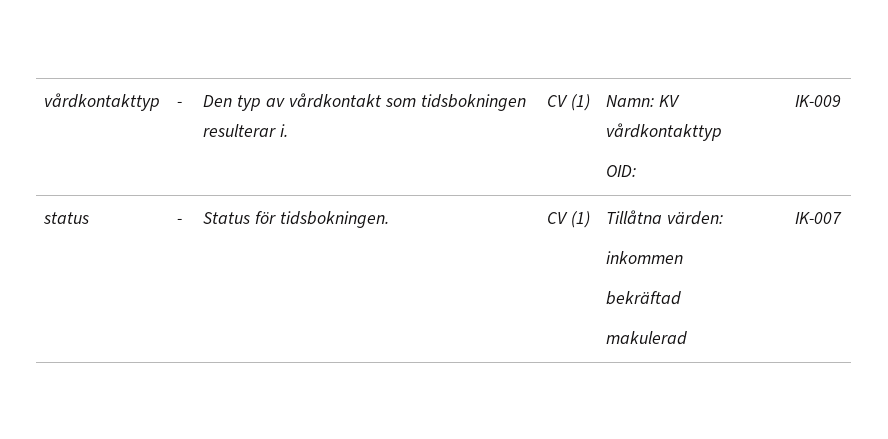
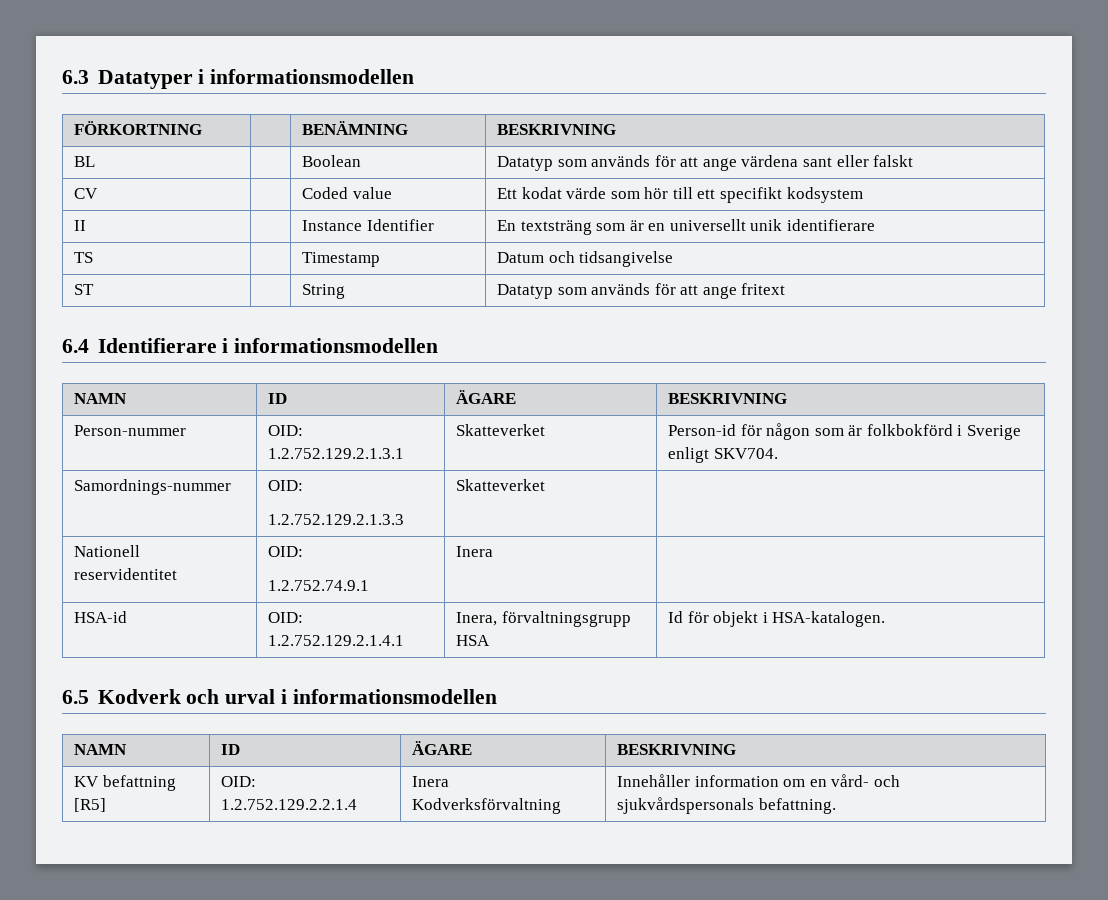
[44,93,161,111] [177,101,183,107] [203,93,526,111] [203,124,289,137] [547,94,591,111] [606,95,681,107] [606,123,723,141] [606,165,637,177] [795,95,842,107] [43,212,90,224] [177,218,183,224] [203,211,390,228] [547,211,591,228] [606,210,724,225] [606,251,684,264] [606,291,682,305] [606,331,688,345] [795,212,843,224] vårdkontakttyp | - | Den typ av vårdkontakt som tidsbokningen resulterar i. | CV (1) | Namn: KV vårdkontakttyp // OID: | IK-009 // status | - | Status för tidsbokningen. | CV (1) | Tillåtna värden: // inkommen // bekräftad // makulerad | IK-007 -> [62,69,415,89] [73,121,202,135] [301,121,408,135] [496,124,616,135] [73,156,95,167] [301,155,361,167] [496,155,914,171] [73,188,98,199] [301,187,392,199] [496,187,863,203] [73,220,86,231] [301,219,434,231] [496,219,876,235] [73,252,93,263] [301,252,380,267] [496,251,674,267] [73,284,94,295] [301,284,345,299] [496,283,786,299] [62,338,439,353] [73,393,127,404] [267,393,287,404] [455,390,516,404] [667,393,787,404] [73,425,186,436] [267,425,303,436] [267,448,404,459] [455,424,545,436] [667,423,1022,440] [667,447,778,463] [73,479,231,495] [267,480,303,491] [267,514,404,525] [455,479,545,491] [73,545,140,557] [73,568,177,580] [267,546,303,557] [267,580,369,591] [455,546,493,557] [73,611,127,623] [267,612,303,623] [267,635,404,646] [455,611,631,627] [455,635,490,646] [667,611,886,627] [62,689,497,704] [73,744,127,755] [220,744,240,755] [411,741,472,755] [616,744,736,755] [73,775,176,791] [73,798,106,812] [220,776,256,787] [220,799,357,810] [411,776,449,787] [411,798,561,814] [616,774,900,787] [616,797,836,814] 6.3 Datatyper i informationsmodellen // FÖRKORTNING | | BENÄMNING | BESKRIVNING // BL | | Boolean | Datatyp som används för att ange värdena sant eller falskt // CV | | Coded value | Ett kodat värde som hör till ett specifikt kodsystem // II | | Instance Identifier | En textsträng som är en universellt unik identifierare // TS | | Timestamp | Datum och tidsangivelse // ST | | String | Datatyp som används för att ange fritext // 6.4 Identifierare i informationsmodellen // NAMN | ID | ÄGARE | BESKRIVNING // Person-nummer | OID: 1.2.752.129.2.1.3.1 | Skatteverket | Person-id för någon som är folkbokförd i Sverige enligt SKV704. // Samordnings-nummer | OID: // 1.2.752.129.2.1.3.3 | Skatteverket | // Nationell reservidentitet | OID: // 1.2.752.74.9.1 | Inera | // HSA-id | OID: 1.2.752.129.2.1.4.1 | Inera, förvaltningsgrupp HSA | Id för objekt i HSA-katalogen. // 6.5 Kodverk och urval i informationsmodellen // NAMN | ID | ÄGARE | BESKRIVNING // KV befattning [R5] | OID: 1.2.752.129.2.2.1.4 | Inera Kodverksförvaltning | Innehåller information om en vård- och sjukvårdspersonals befattning.

